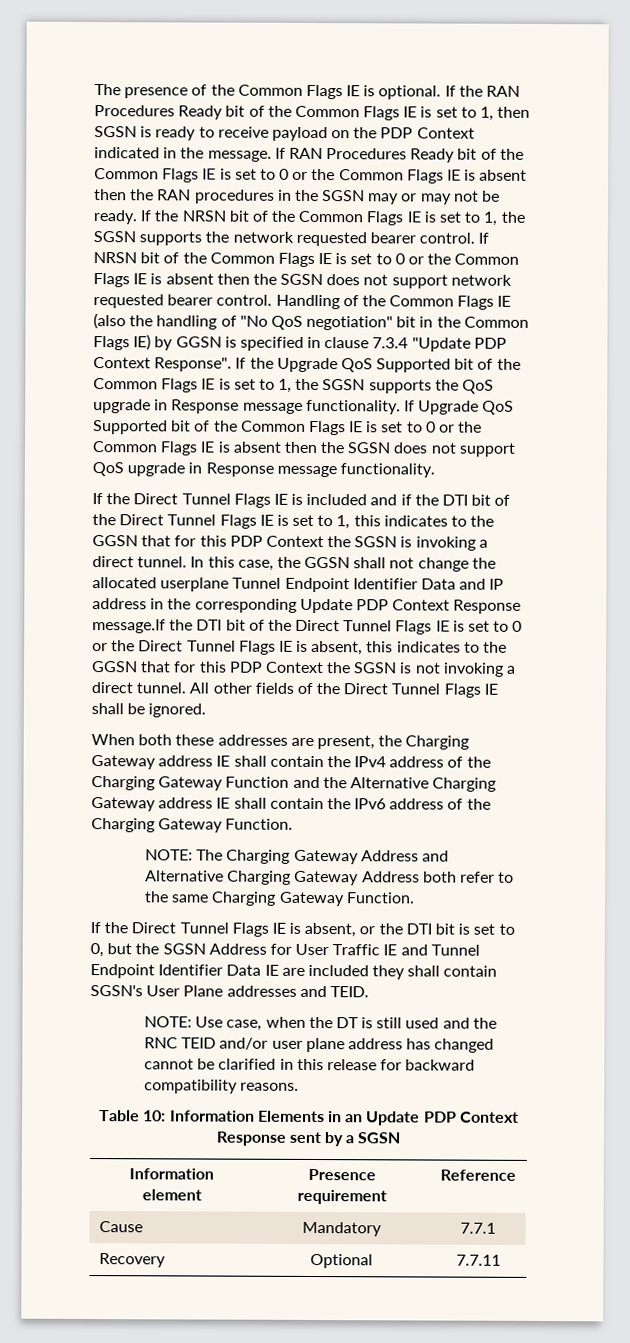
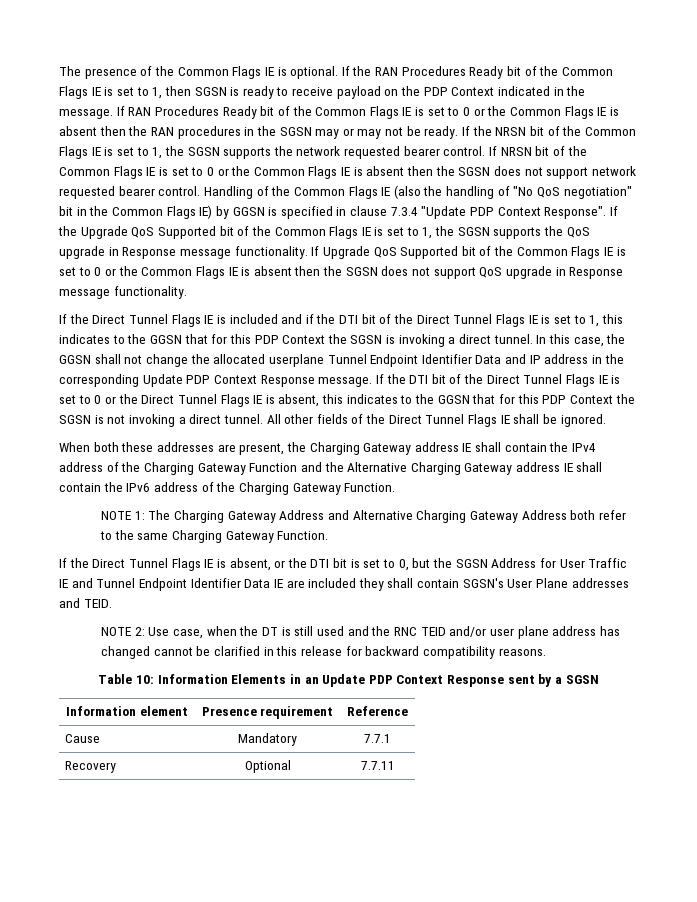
[92,619,166,634] message.If -> [318,374,384,387] message. If
[144,849,193,861] NOTE: -> [101,511,145,520] NOTE 1:
[143,1016,192,1028] NOTE: -> [101,627,145,636] NOTE 2:

